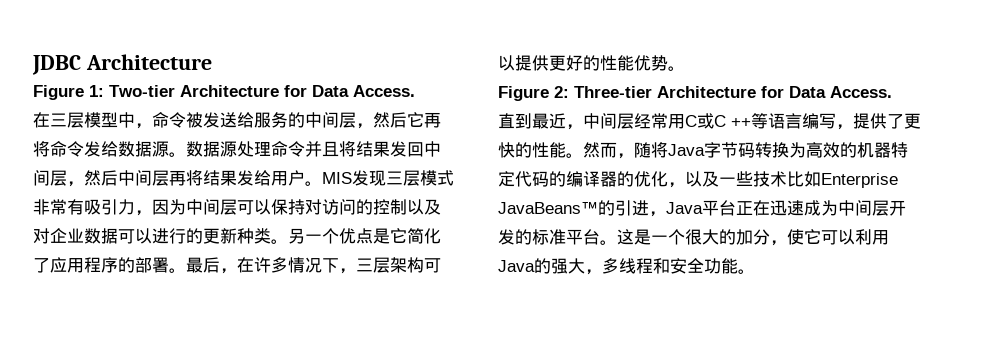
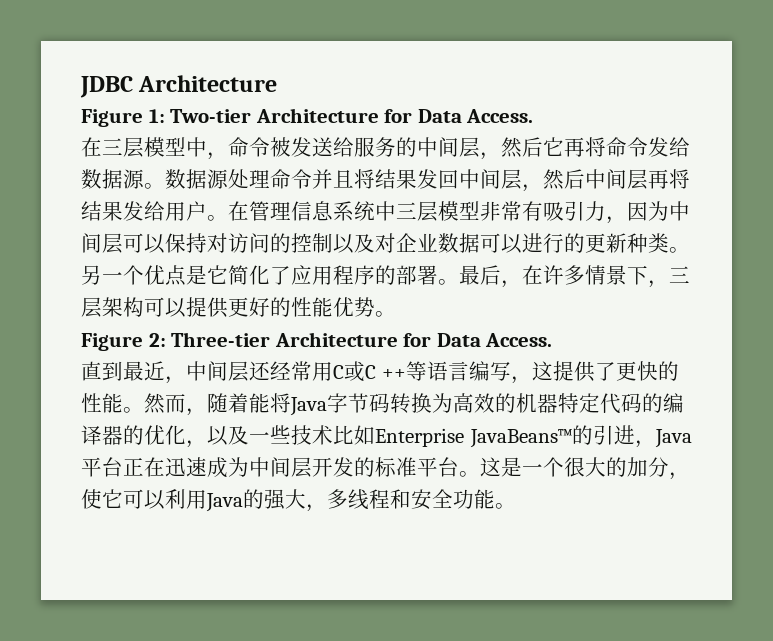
[322,170,454,186] MIS发现三层模式 -> [228,201,480,222] 在管理信息系统中三层模型
[305,257,322,273] 况 -> [606,265,627,285] 景
(634, 121) none -> [249,361,270,381] 还
(853, 127) none -> [531,361,553,381] 这
(651, 150) none -> [228,393,270,413] 着能

